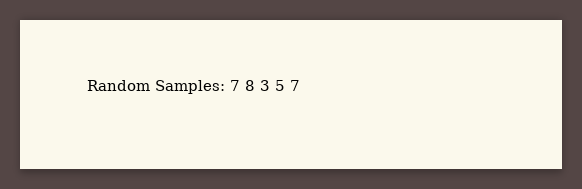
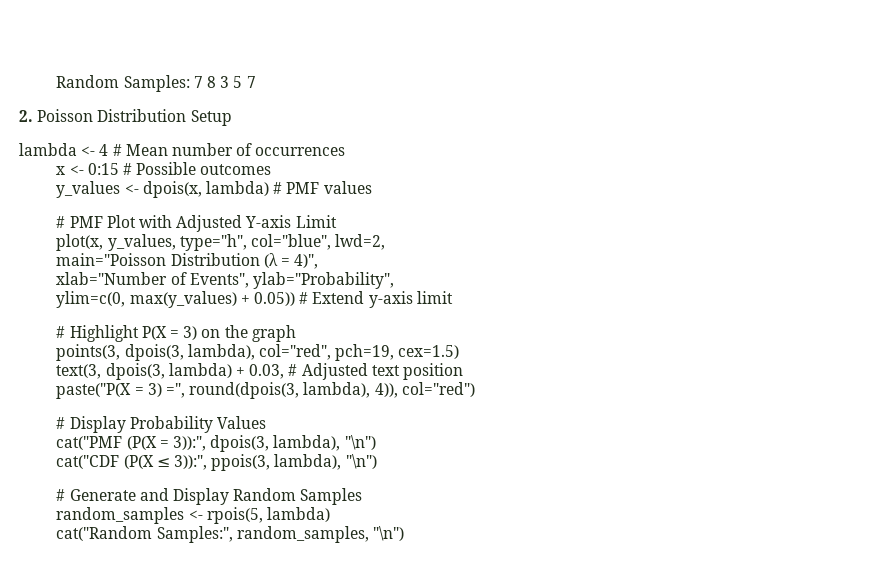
(301, 85) none -> [19,109,232,126] [19,143,346,156] [56,162,272,175] [56,181,372,198] [56,215,337,232] [56,234,386,251] [56,253,319,269] [56,272,395,289] [56,291,453,308] [56,325,296,342] [56,344,460,361] [56,363,463,380] [56,382,475,399] [56,416,267,433] [56,435,376,452] [56,454,377,471] [56,488,363,505] [56,507,331,524] [56,526,405,543] // 2. Poisson Distribution Setup // lambda <- 4 # Mean number of occurrences // x <- 0:15 # Possible outcomes // y_values <- dpois(x, lambda) # PMF values // # PMF Plot with Adjusted Y-axis Limit // plot(x, y_values, type="h", col="blue", lwd=2, // main="Poisson Distribution (λ = 4)", // xlab="Number of Events", ylab="Probability", // ylim=c(0, max(y_values) + 0.05)) # Extend y-axis limit // # Highlight P(X = 3) on the graph // points(3, dpois(3, lambda), col="red", pch=19, cex=1.5) // text(3, dpois(3, lambda) + 0.03, # Adjusted text position // paste("P(X = 3) =", round(dpois(3, lambda), 4)), col="red") // # Display Probability Values // cat("PMF (P(X = 3)):", dpois(3, lambda), "\n") // cat("CDF (P(X ≤ 3)):", ppois(3, lambda), "\n") // # Generate and Display Random Samples // random_samples <- rpois(5, lambda) // cat("Random Samples:", random_samples, "\n")

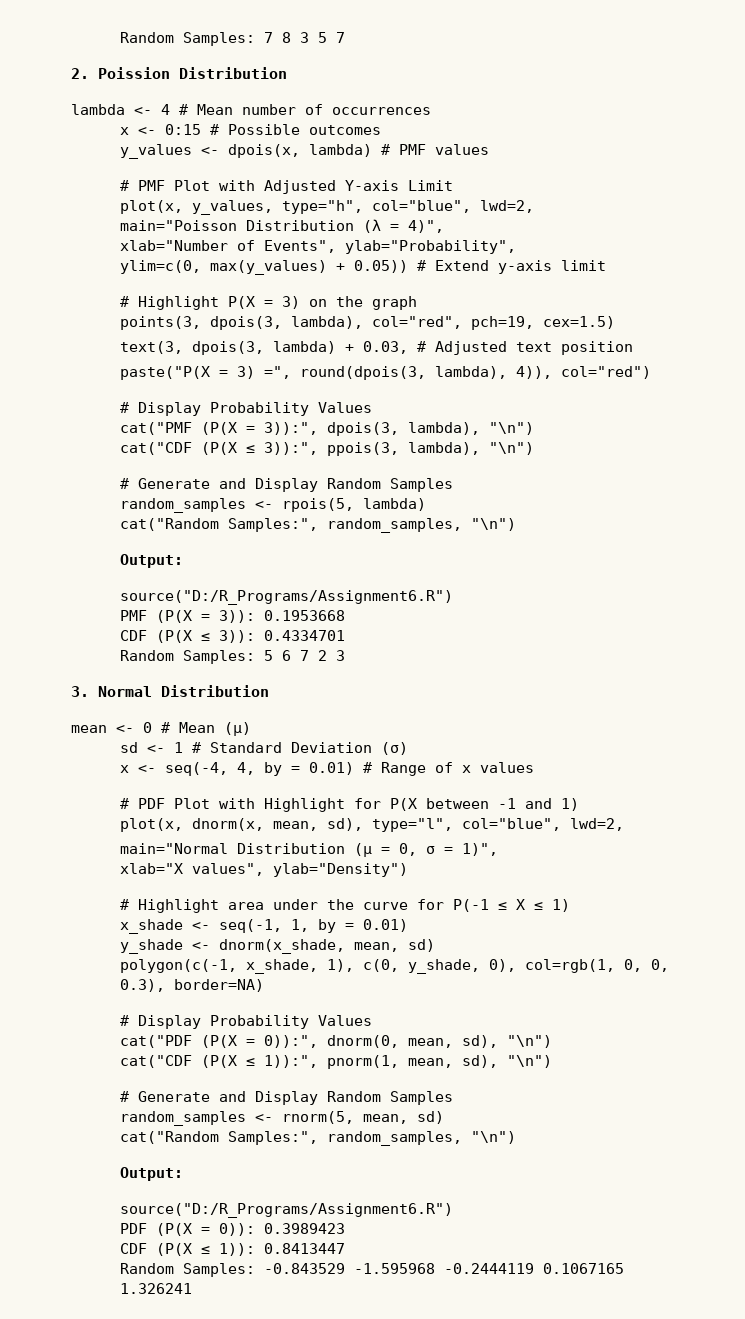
[37,109,232,126] Poisson Distribution Setup -> [98,67,287,79] Poission Distribution
(405, 533) none -> [119,554,183,568] [119,590,453,605] [119,610,345,623] [119,630,345,643] [119,650,345,664] [71,685,269,697] [71,722,251,736] [119,742,408,755] [119,762,534,776] [119,798,579,812] [119,818,624,832] [119,843,498,857] [119,863,408,877] [119,899,570,913] [119,919,408,934] [119,939,435,954] [119,959,669,974] [119,979,264,992] [119,1015,372,1029] [119,1035,552,1048] [119,1055,552,1069] [119,1091,453,1105] [119,1111,444,1126] [119,1131,516,1146] [119,1167,183,1181] [119,1203,453,1218] [119,1223,345,1236] [119,1243,345,1256] [119,1263,624,1277] [119,1283,192,1294] // Output: // source("D:/R_Programs/Assignment6.R") // PMF (P(X = 3)): 0.1953668 // CDF (P(X ≤ 3)): 0.4334701 // Random Samples: 5 6 7 2 3 // 3. Normal Distribution // mean <- 0 # Mean (μ) // sd <- 1 # Standard Deviation (σ) // x <- seq(-4, 4, by = 0.01) # Range of x values // # PDF Plot with Highlight for P(X between -1 and 1) // plot(x, dnorm(x, mean, sd), type="l", col="blue", lwd=2, // main="Normal Distribution (μ = 0, σ = 1)", // xlab="X values", ylab="Density") // # Highlight area under the curve for P(-1 ≤ X ≤ 1) // x_shade <- seq(-1, 1, by = 0.01) // y_shade <- dnorm(x_shade, mean, sd) // polygon(c(-1, x_shade, 1), c(0, y_shade, 0), col=rgb(1, 0, 0, 0.3), border=NA) // # Display Probability Values // cat("PDF (P(X = 0)):", dnorm(0, mean, sd), "\n") // cat("CDF (P(X ≤ 1)):", pnorm(1, mean, sd), "\n") // # Generate and Display Random Samples // random_samples <- rnorm(5, mean, sd) // cat("Random Samples:", random_samples, "\n") // Output: // source("D:/R_Programs/Assignment6.R") // PDF (P(X = 0)): 0.3989423 // CDF (P(X ≤ 1)): 0.8413447 // Random Samples: -0.843529 -1.595968 -0.2444119 0.1067165 1.326241

